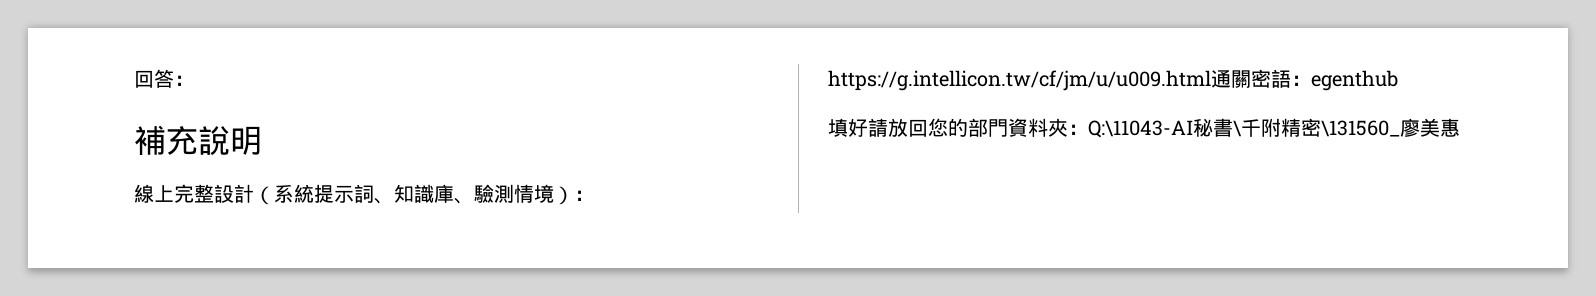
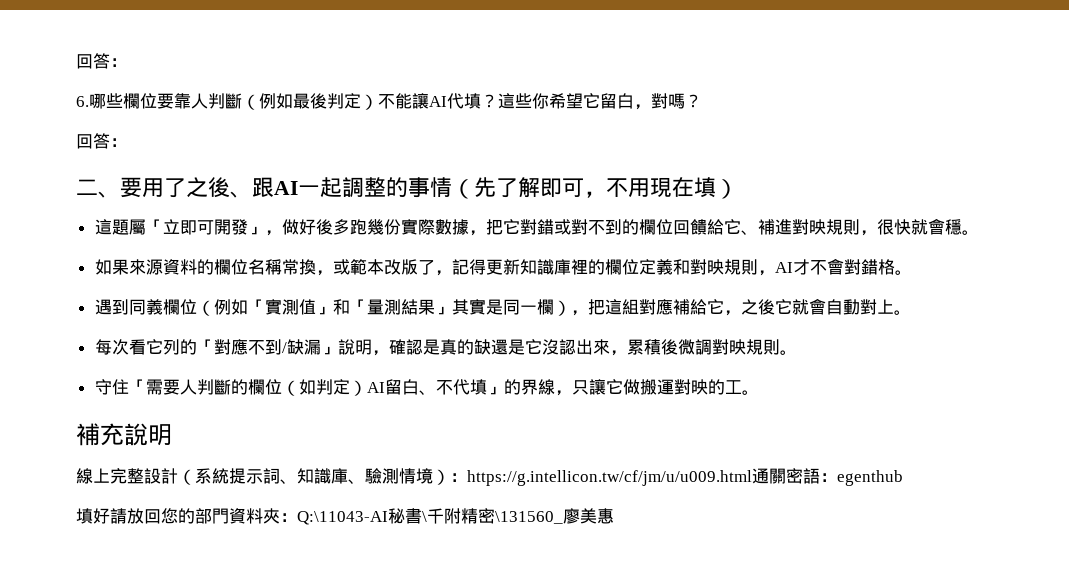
[134,69,194,88] 回答： -> [76,53,127,69] [76,92,702,110] [76,133,127,149] [76,177,738,199] [94,218,979,236] [94,258,912,276] [94,298,911,316] [94,339,797,356] [94,379,759,396] 回答： // 6.哪些欄位要靠人判斷（例如最後判定）不能讓AI代填？這些你希望它留白，對嗎？ // 回答： // 二、要用了之後、跟AI一起調整的事情（先了解即可，不用現在填） // 這題屬「立即可開發」，做好後多跑幾份實際數據，把它對錯或對不到的欄位回饋給它、補進對映規則，很快就會穩。 // 如果來源資料的欄位名稱常換，或範本改版了，記得更新知識庫裡的欄位定義和對映規則，AI才不會對錯格。 // 遇到同義欄位（例如「實測值」和「量測結果」其實是同一欄），把這組對應補給它，之後它就會自動對上。 // 每次看它列的「對應不到/缺漏」說明，確認是真的缺還是它沒認出來，累積後微調對映規則。 // 守住「需要人判斷的欄位（如判定）AI留白、不代填」的界線，只讓它做搬運對映的工。

